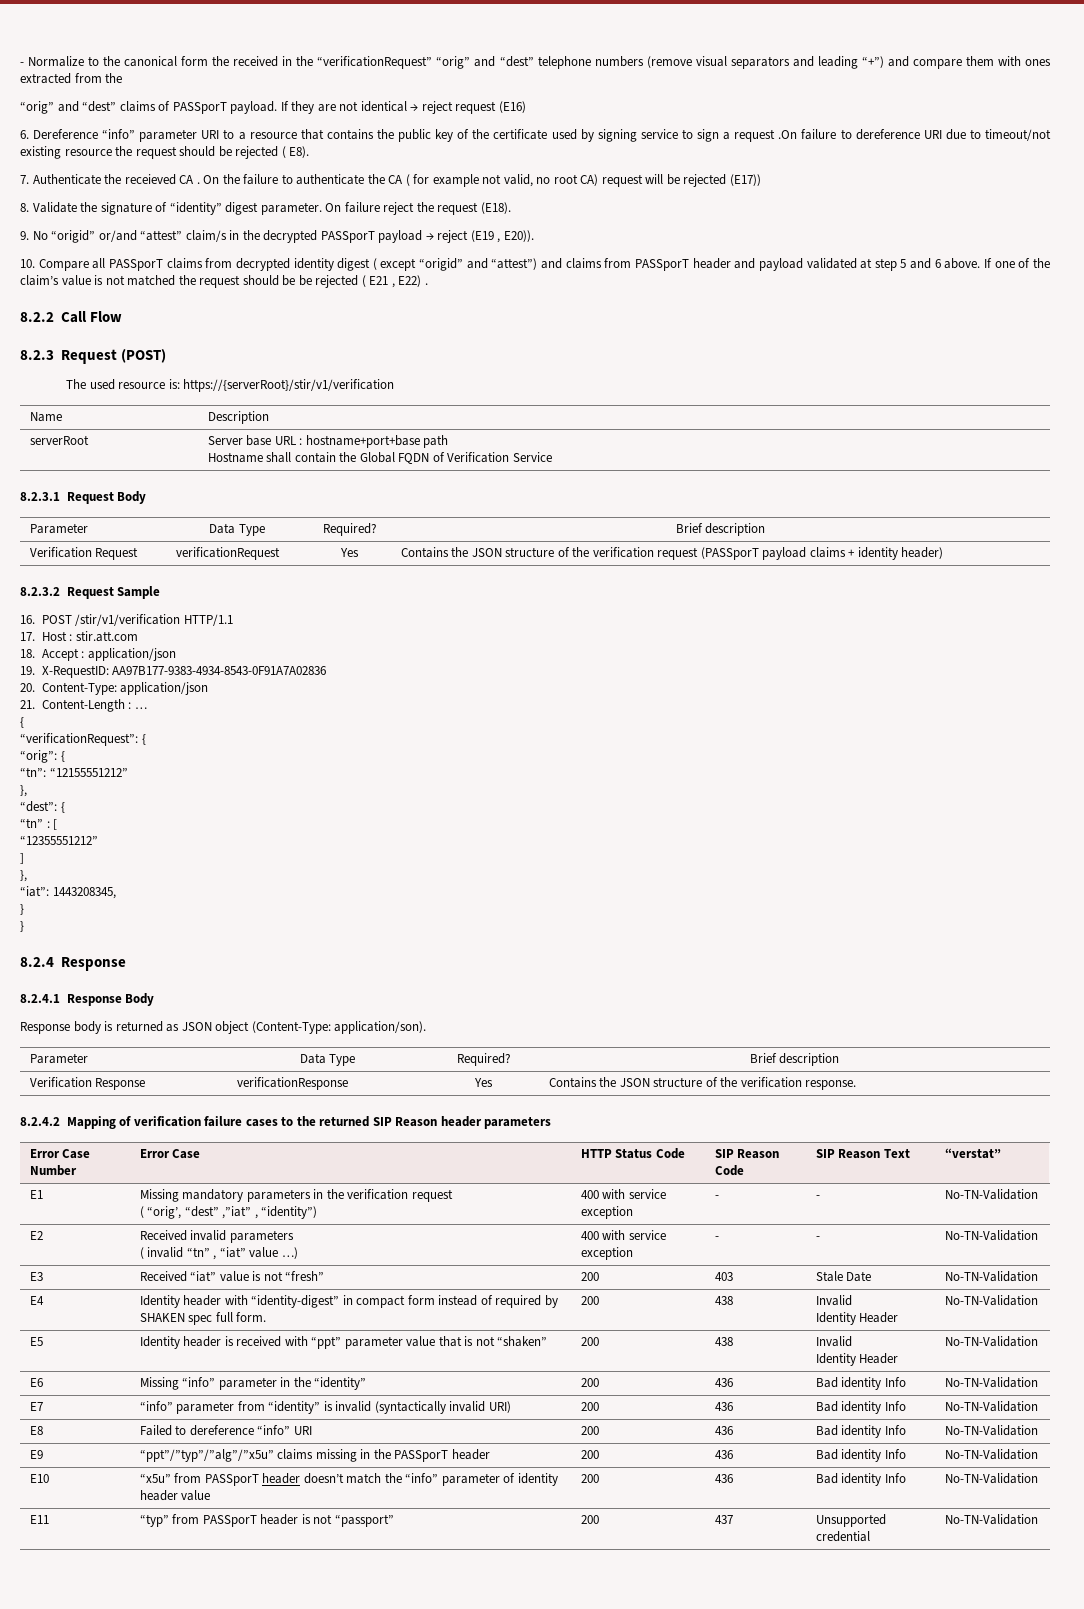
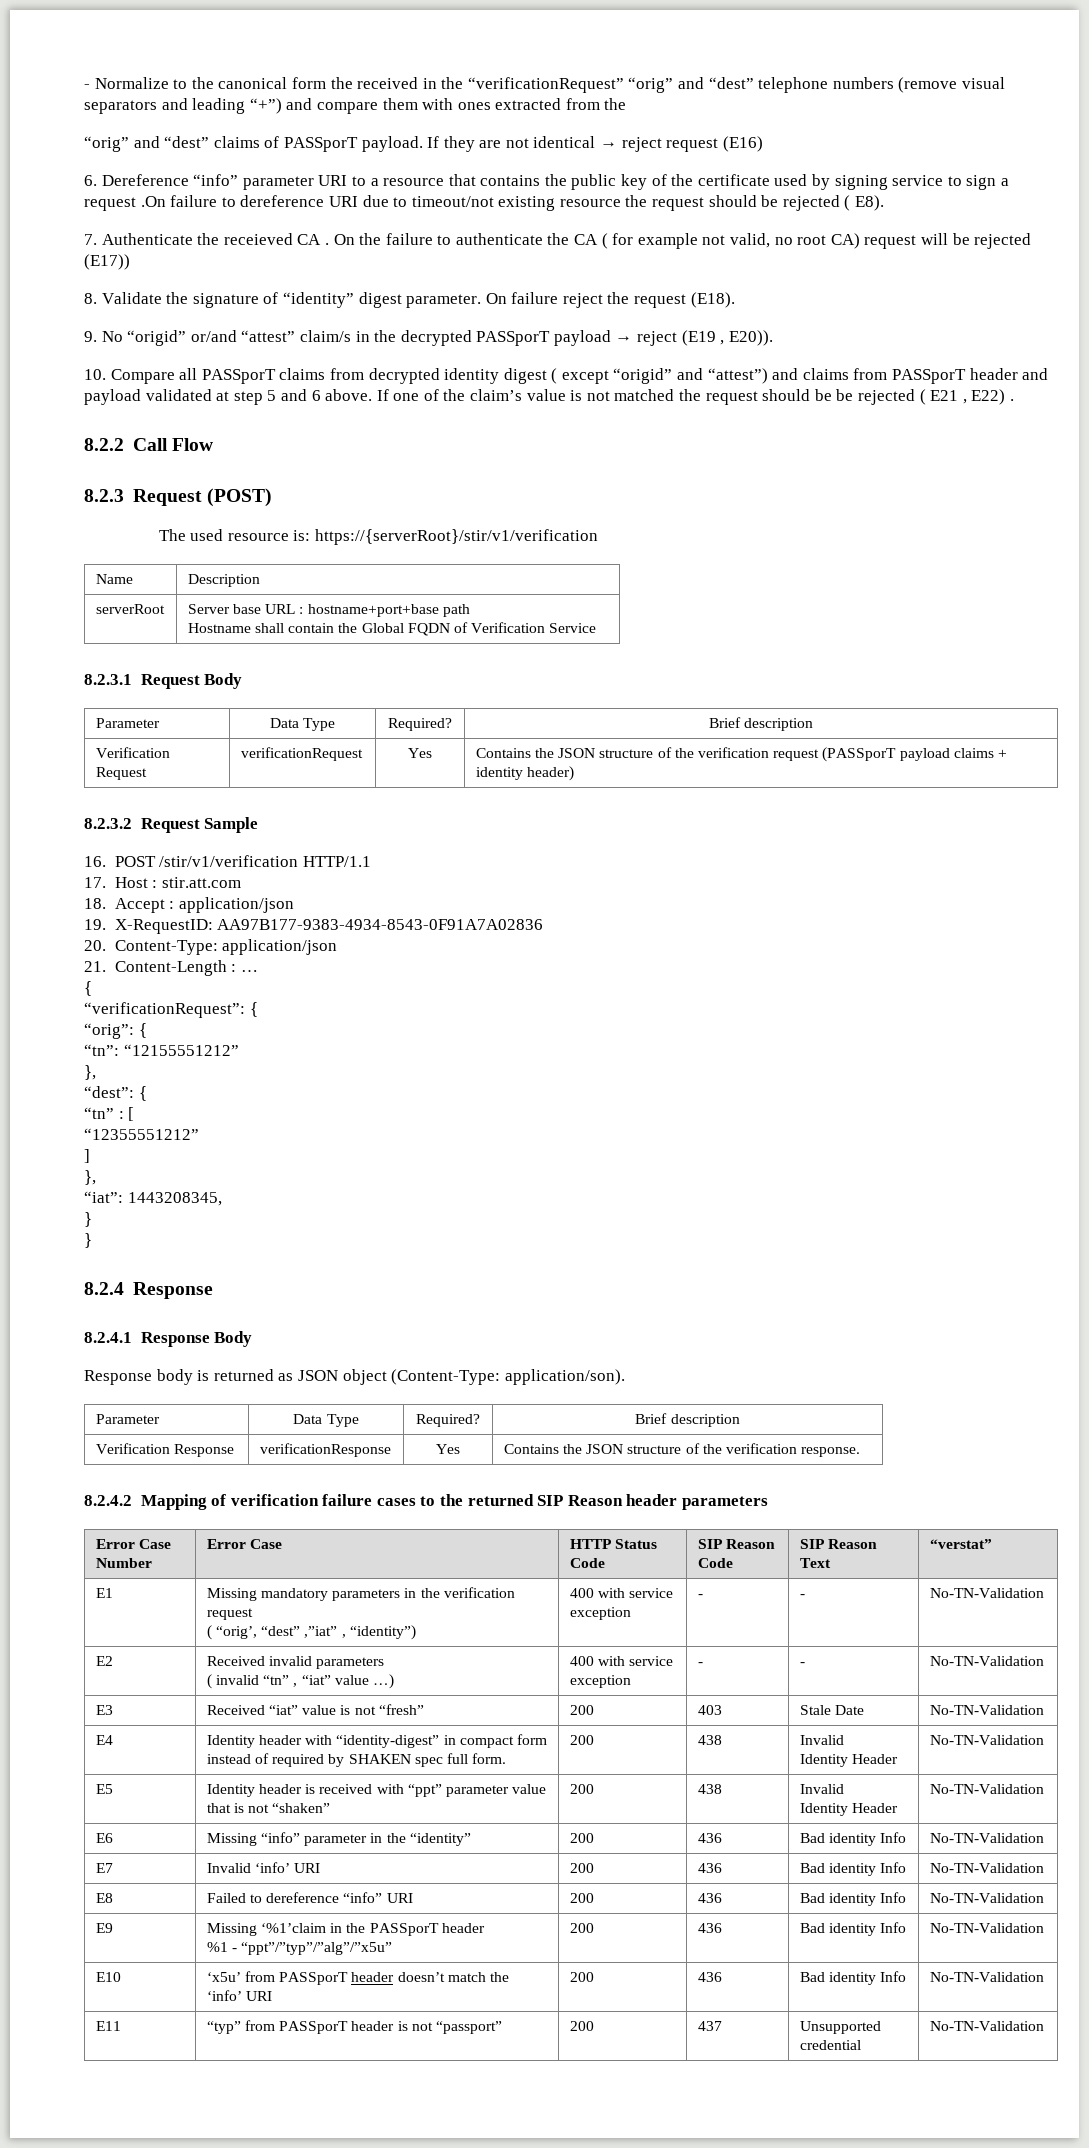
[139,1401,511,1414] “info” parameter from “identity” is invalid (syntactically invalid URI) -> [206,1862,321,1873] Invalid ‘info’ URI
[139,1449,357,1462] “ppt”/”typ”/”alg”/”x5u” claims missing -> [206,1923,327,1936] Missing ‘%1’claim
(490, 1454) none -> [206,1942,393,1955] // %1 - “ppt”/”typ”/”alg”/”x5u”
[139,1473,171,1483] “x5u” -> [206,1972,241,1982] ‘x5u’
[405,1473,558,1486] [139,1490,211,1501] “info” parameter of identity header value -> [206,1990,273,2001] ‘info’ URI

